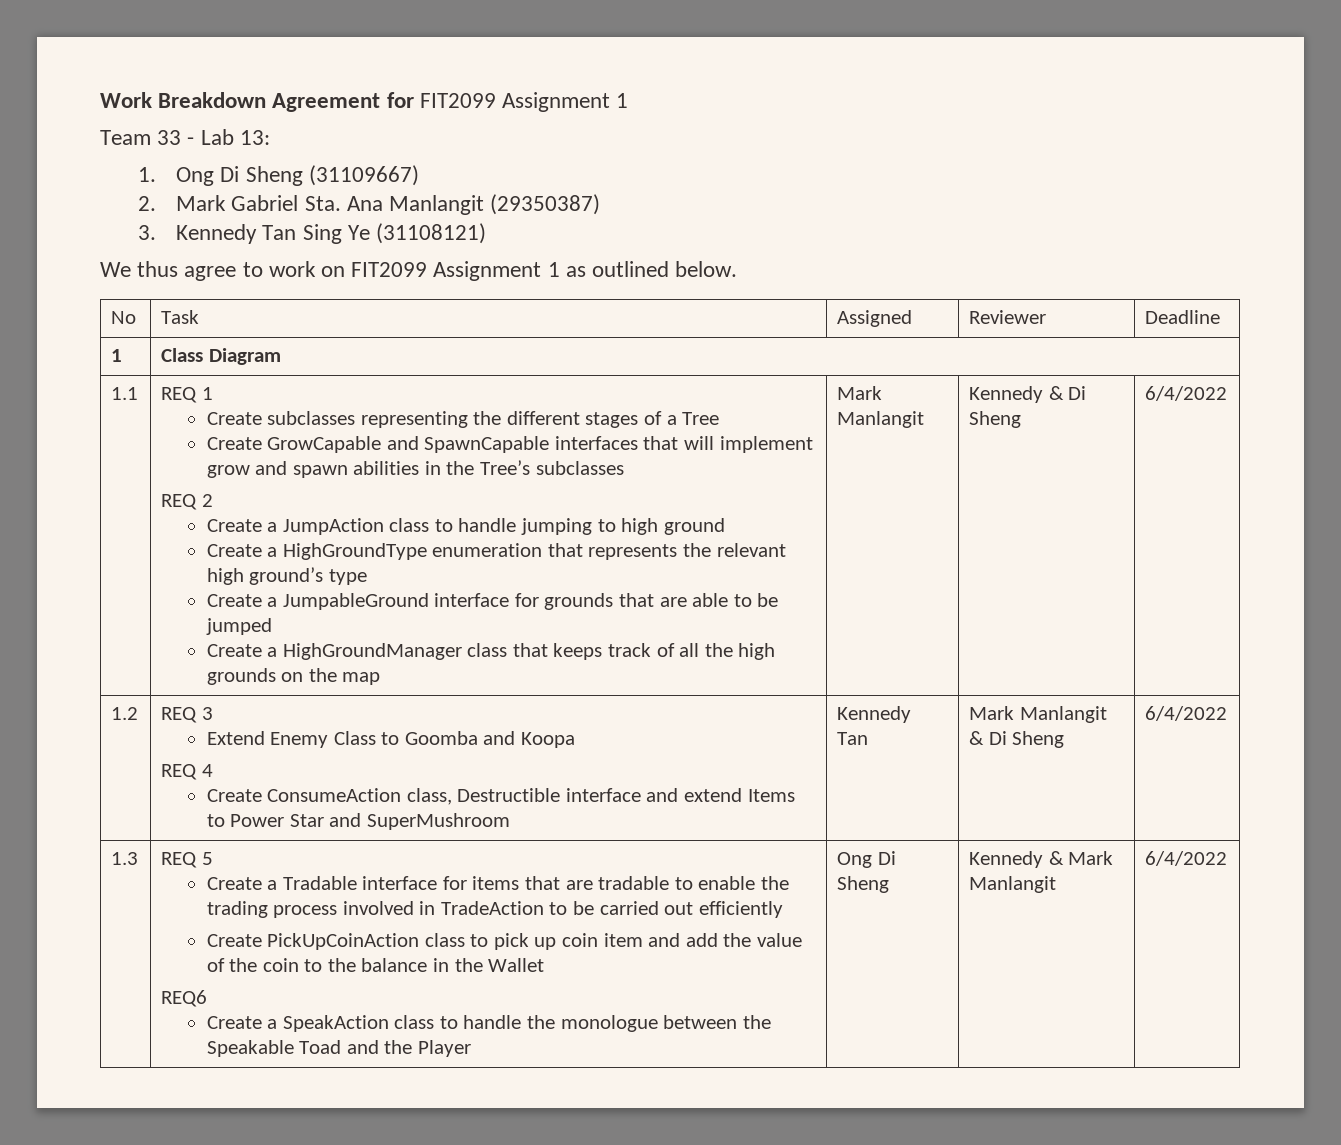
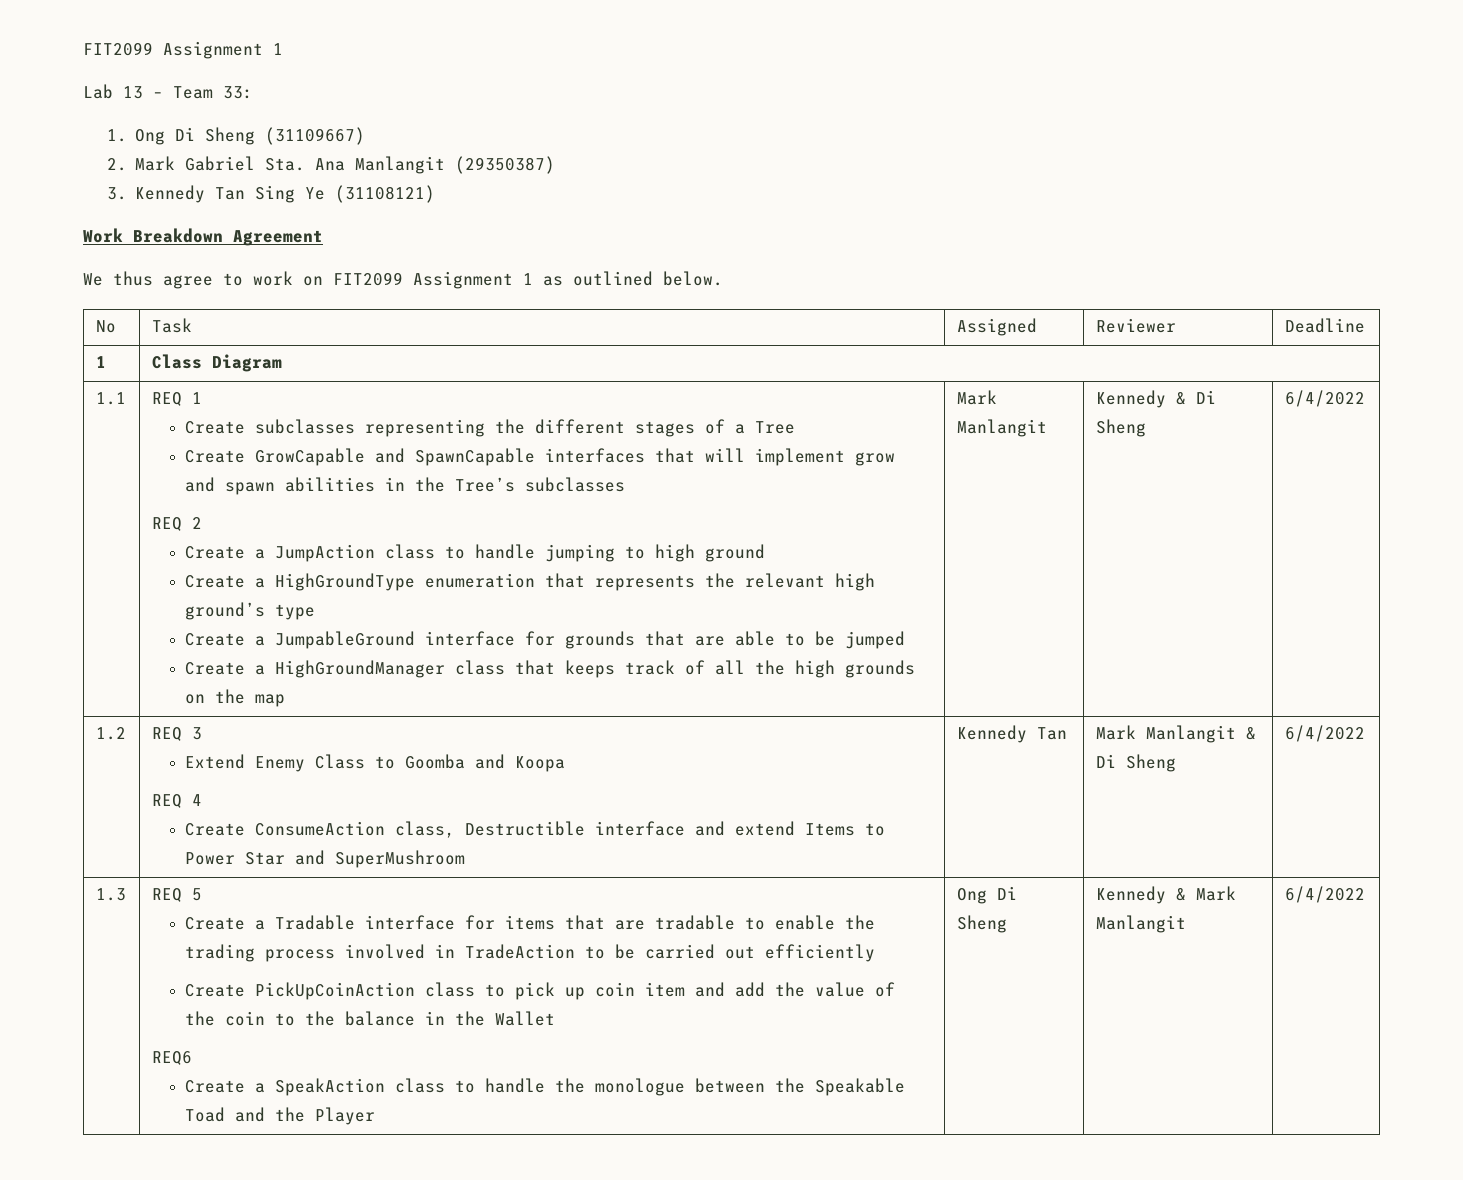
[100,92,414,112] Work Breakdown Agreement for -> (83, 49) none
[100,129,270,145] Team 33 - Lab 13: -> [83,84,253,99] Lab 13 – Team 33:
(487, 233) none -> [83,228,323,246] // Work Breakdown Agreement

